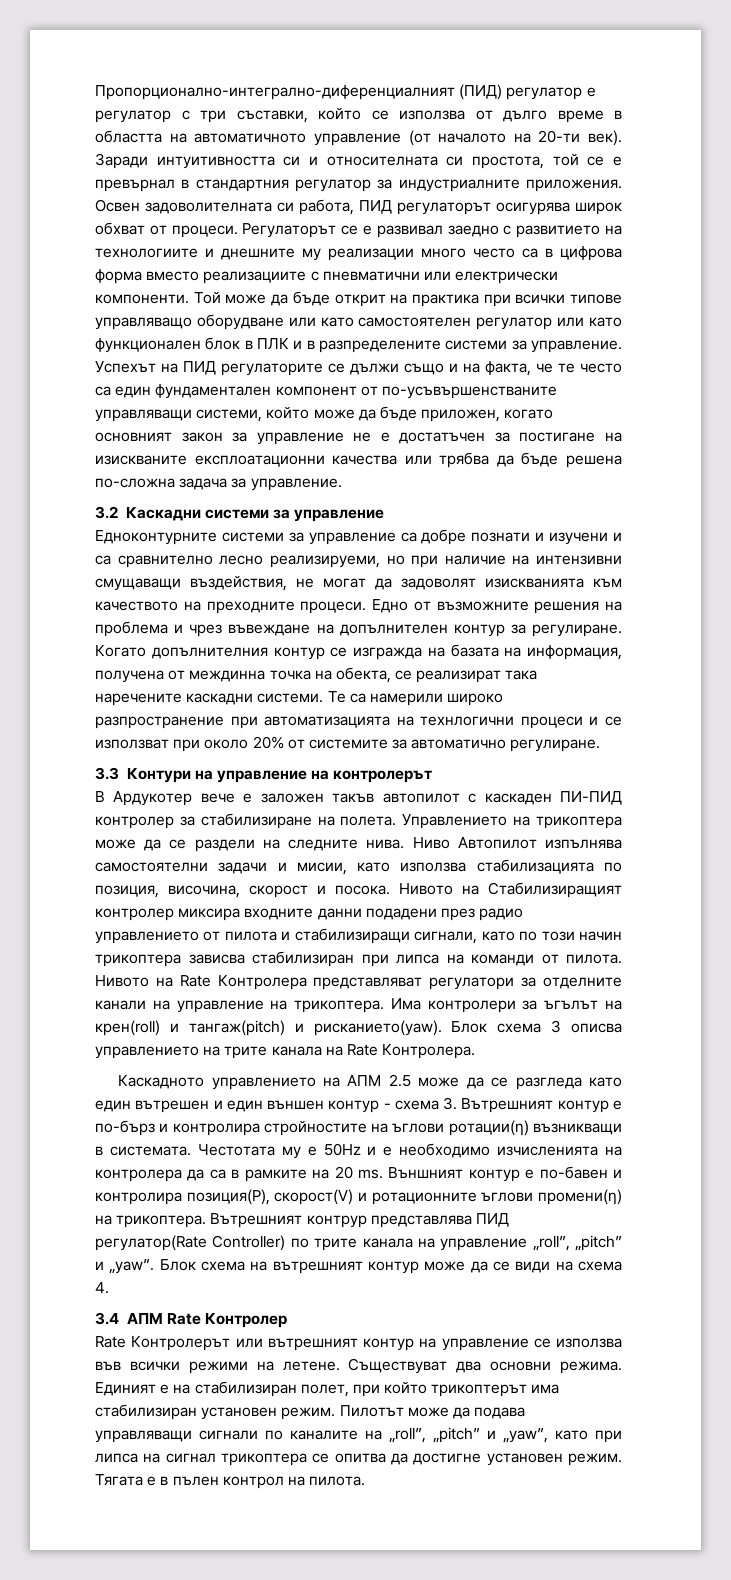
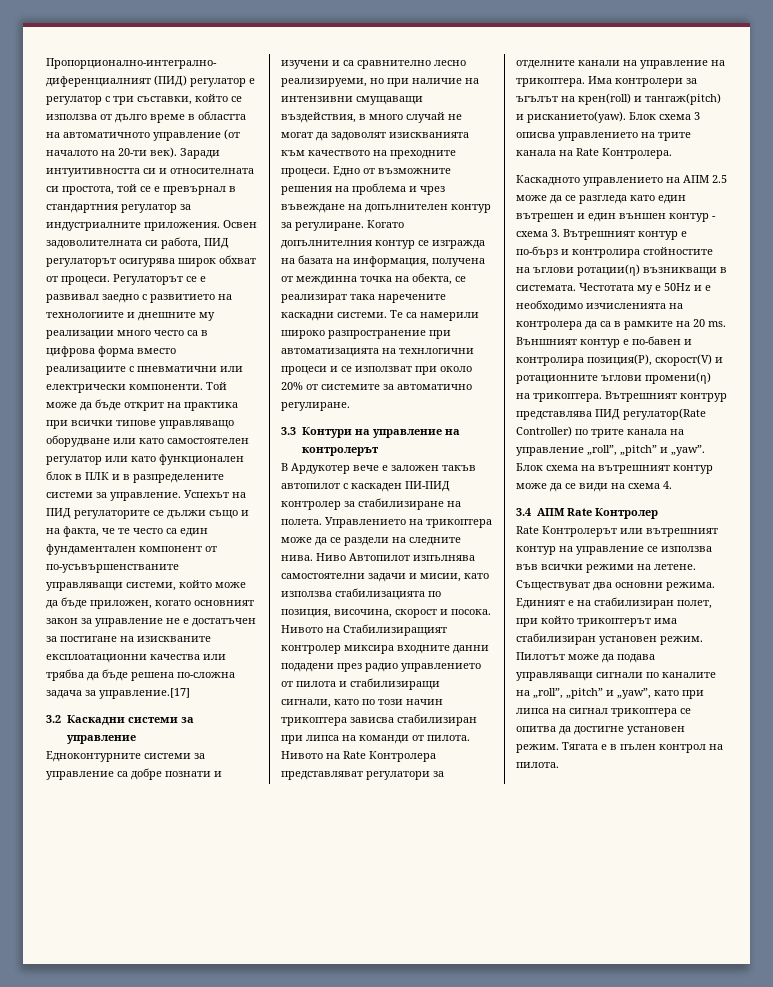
[250,478,342,491] управление. -> [99,688,190,699] управление.[17]
(287, 583) none -> [359,112,445,123] в много случай
[263,1121,367,1136] стройностите -> [643,247,713,255] стойностите

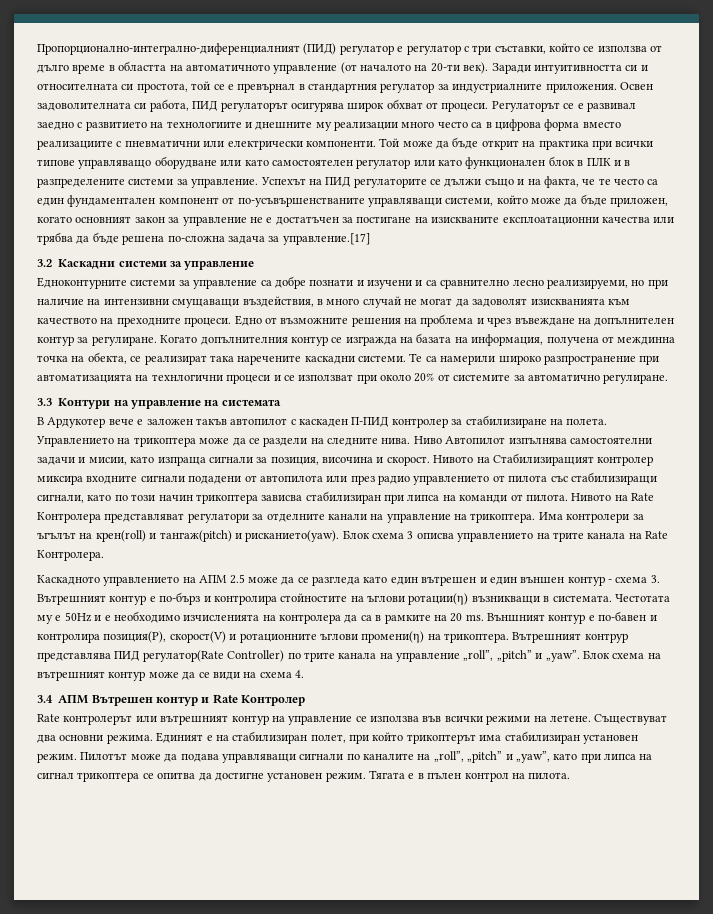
[301,447,379,456] контролерът -> [221,399,281,406] системата
[405,481,450,492] ПИ-ПИД -> [351,416,389,427] П-ПИД
[281,588,441,600] [281,609,491,618] използва стабилизацията по позиция, височина, скорост и посока. -> [157,456,430,466] изпраща сигнали за позиция, височина и скорост.
[453,645,489,654] [281,663,334,672] данни подадени -> [140,475,348,484] сигнали подадени от автопилота или
[339,681,347,687] и -> [550,475,568,482] със
(565, 512) none -> [91,695,210,706] Вътрешен контур и
[542,526,617,537] Контролерът -> [63,715,133,725] контролерът

